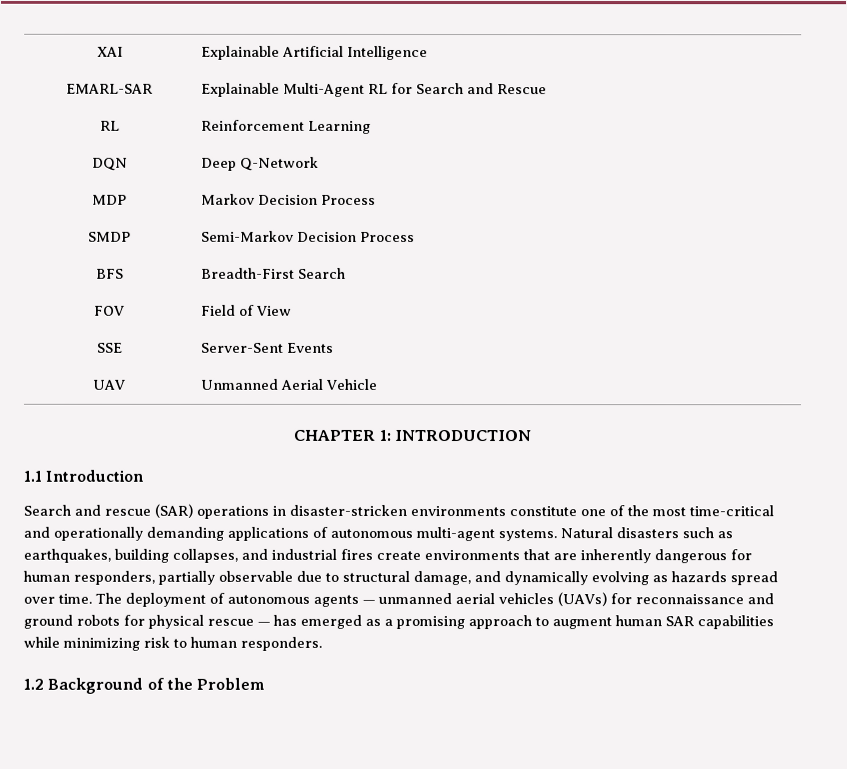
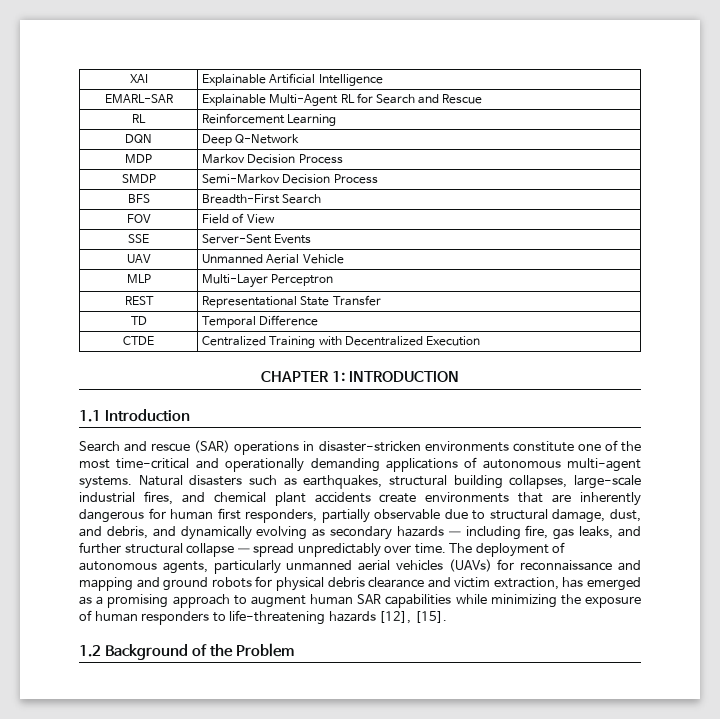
(378, 384) none -> [126,274,151,283] [202,274,334,288] [124,296,154,305] [202,295,381,308] [130,316,147,325] [202,315,319,328] [123,336,154,345] [202,336,480,348] // MLP | Multi-Layer Perceptron // REST | Representational State Transfer // TD | Temporal Difference // CTDE | Centralized Training with Decentralized Execution
(111, 555) none -> [388,475,447,486] structural
[241,548,373,560] and industrial fires -> [574,475,641,489] [79,491,371,506] large-scale industrial fires, and chemical plant accidents
(70, 576) none -> [217,508,241,520] first
(471, 578) none -> [610,509,641,522] [79,526,148,539] dust, and debris,
[671,571,778,586] hazards spread -> [330,525,641,540] [79,542,381,557] secondary hazards — including fire, gas leaks, and further structural collapse — spread unpredictably
[313,594,375,607] agents — -> [162,560,281,574] agents, particularly
(774, 599) none -> [79,577,160,591] mapping and
[207,618,270,626] rescue — -> [327,577,559,590] debris clearance and victim extraction,
[143,636,322,651] risk to human responders. -> [560,594,642,608] [79,610,447,625] the exposure of human responders to life-threatening hazards [12], [15].

